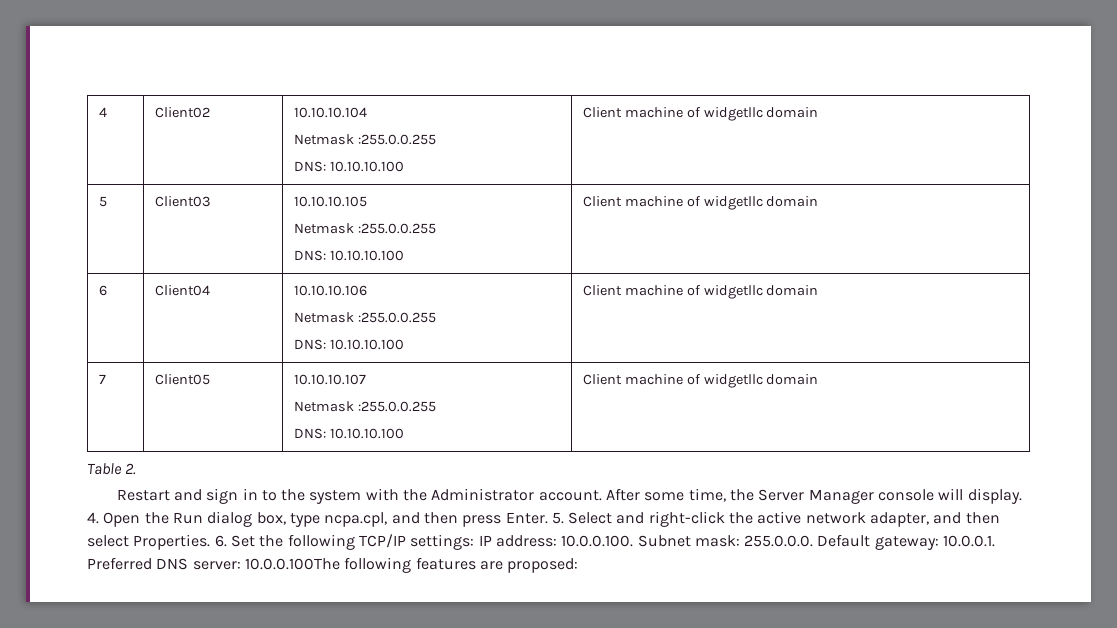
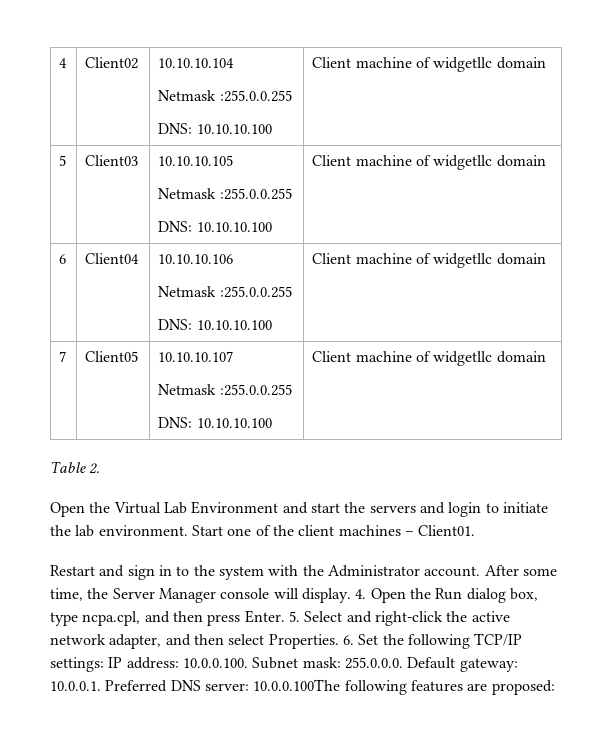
(137, 469) none -> [50,501,548,517] [50,525,476,537] // Open the Virtual Lab Environment and start the servers and login to initiate the lab environment. Start one of the client machines – Client01.

